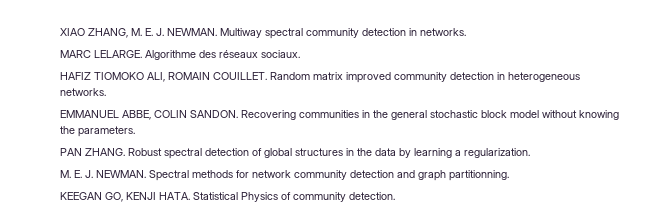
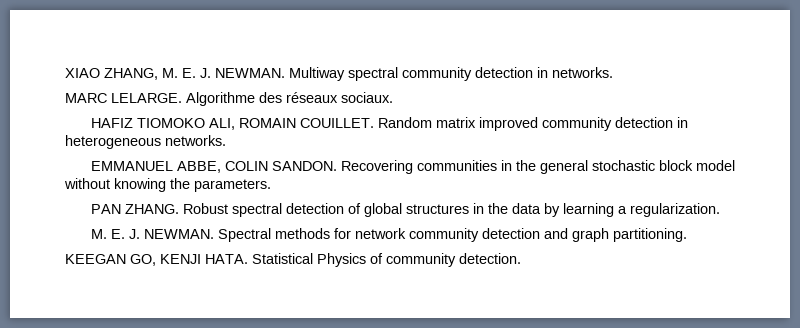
[449,170,509,181] partitionning. -> [612,228,687,242] partitioning.

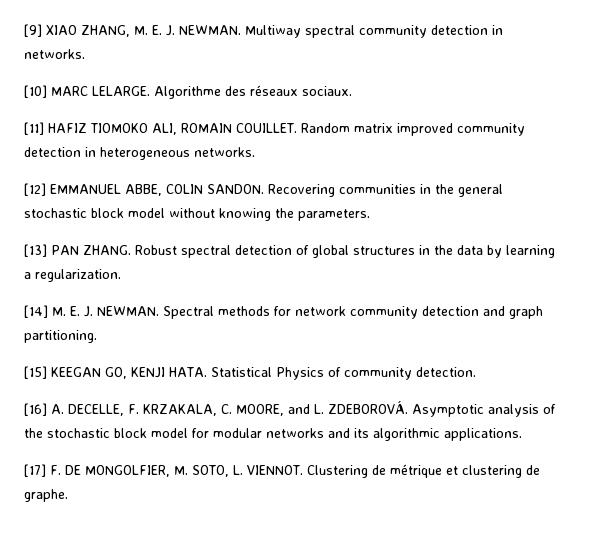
(65, 73) none -> [24,24,42,37] [9]
(613, 72) none -> [24,85,47,98] [10]
(393, 97) none -> [24,122,44,135] [11]
(226, 140) none -> [24,183,46,196] [12]
(271, 185) none -> [24,244,47,257] [13]
(720, 210) none -> [24,305,48,318] [14]
(687, 235) none -> [24,366,47,379] [15]
(521, 258) none -> [24,401,556,417] [24,428,522,441] [24,464,540,478] [24,489,68,502] // [16] A. DECELLE, F. KRZAKALA, C. MOORE, and L. ZDEBOROVÁ. Asymptotic analysis of the stochastic block model for modular networks and its algorithmic applications. // [17] F. DE MONGOLFIER, M. SOTO, L. VIENNOT. Clustering de métrique et clustering de graphe.

